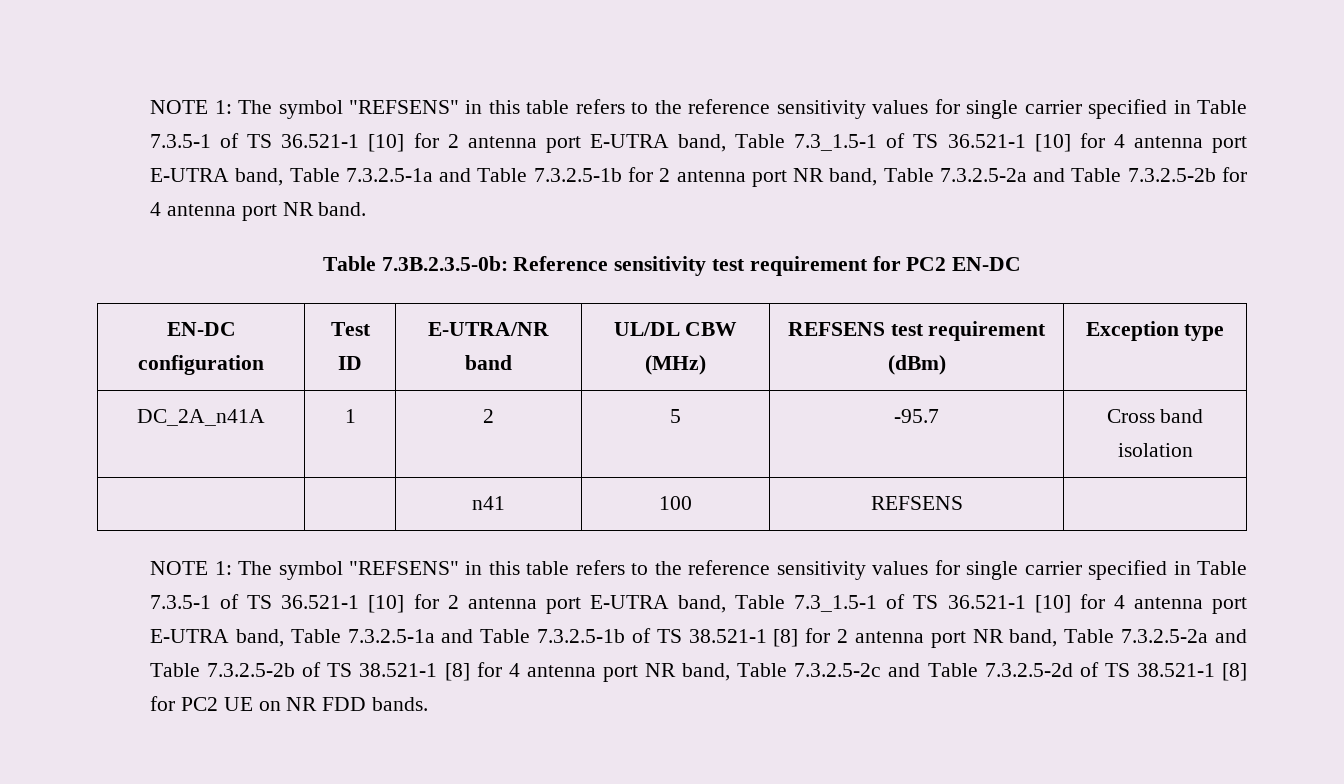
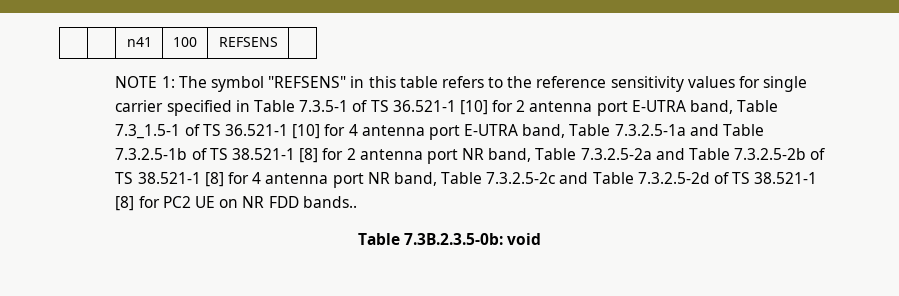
[150,99,1248,119] [150,133,1247,153] [150,167,1247,187] [150,202,367,221] [322,256,1022,276] [166,322,236,336] [138,355,264,375] [330,322,371,336] [338,356,362,370] [428,322,549,336] [465,355,512,370] [613,322,738,336] [645,355,706,375] [787,321,1047,341] [887,355,946,375] [1085,321,1225,341] [137,409,265,426] [344,409,356,423] [483,409,494,423] [670,409,681,423] [894,409,939,423] [1106,409,1204,423] [1117,443,1193,457] NOTE 1: The symbol "REFSENS" in this table refers to the reference sensitivity values for single carrier specified in Table 7.3.5-1 of TS 36.521-1 [10] for 2 antenna port E-UTRA band, Table 7.3_1.5-1 of TS 36.521-1 [10] for 4 antenna port E-UTRA band, Table 7.3.2.5-1a and Table 7.3.2.5-1b for 2 antenna port NR band, Table 7.3.2.5-2a and Table 7.3.2.5-2b for 4 antenna port NR band. // Table 7.3B.2.3.5-0b: Reference sensitivity test requirement for PC2 EN-DC // EN-DC configuration | Test ID | E-UTRA/NR band | UL/DL CBW (MHz) | REFSENS test requirement (dBm) | Exception type // DC_2A_n41A | 1 | 2 | 5 | -95.7 | Cross band isolation // -> (126, 42) none
[371,697,428,711] bands. -> [302,196,357,208] [357,233,542,245] bands.. // Table 7.3B.2.3.5-0b: void

